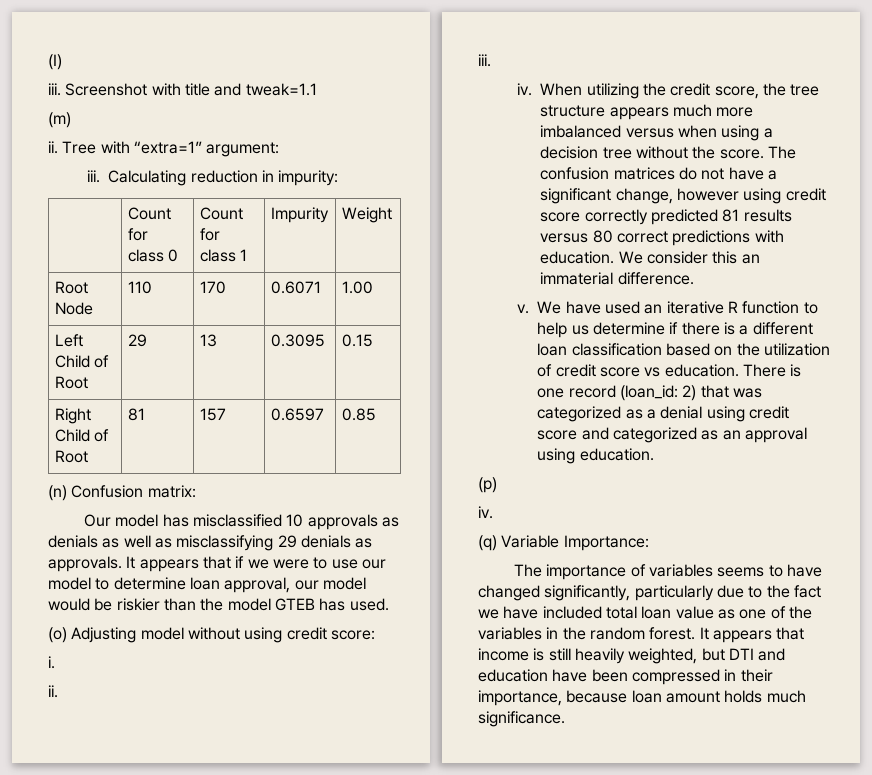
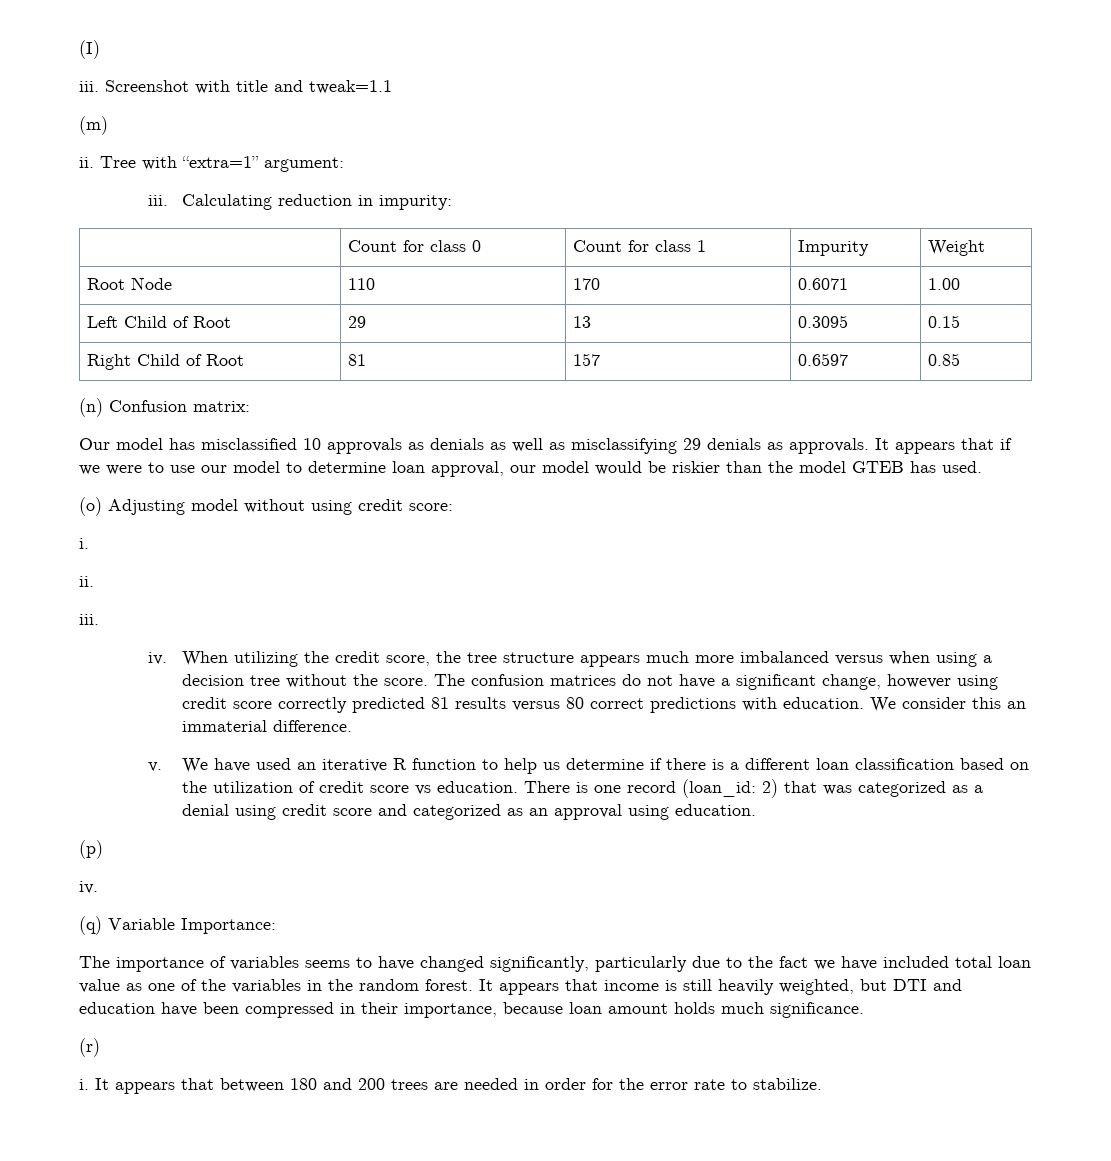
(565, 719) none -> [79,1038,100,1057] [79,1078,822,1094] // (r) // i. It appears that between 180 and 200 trees are needed in order for the error rate to stabilize.

